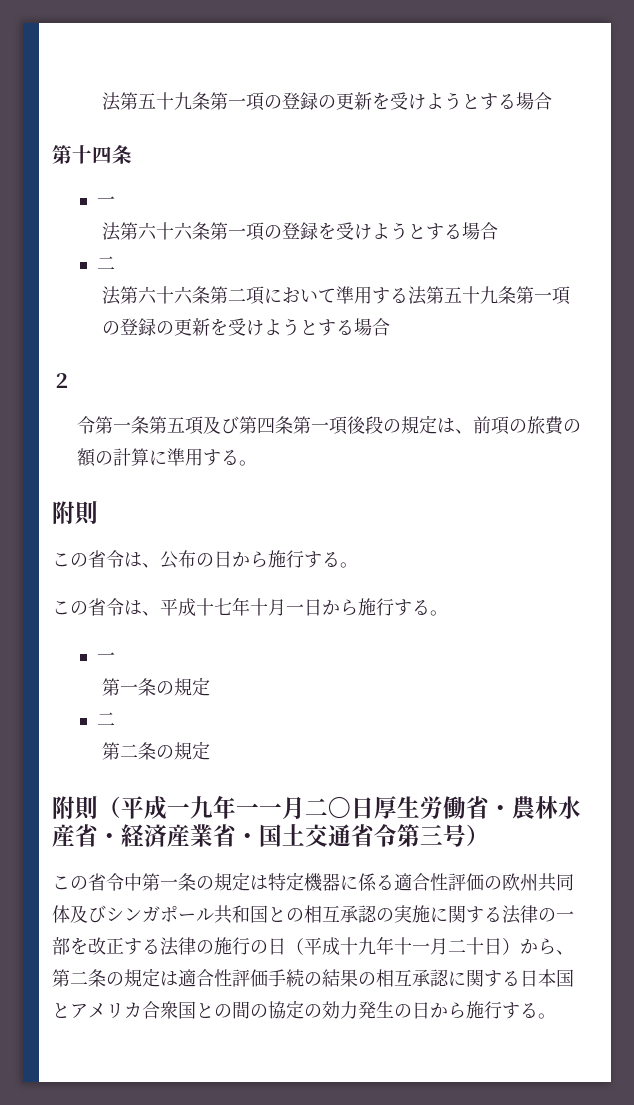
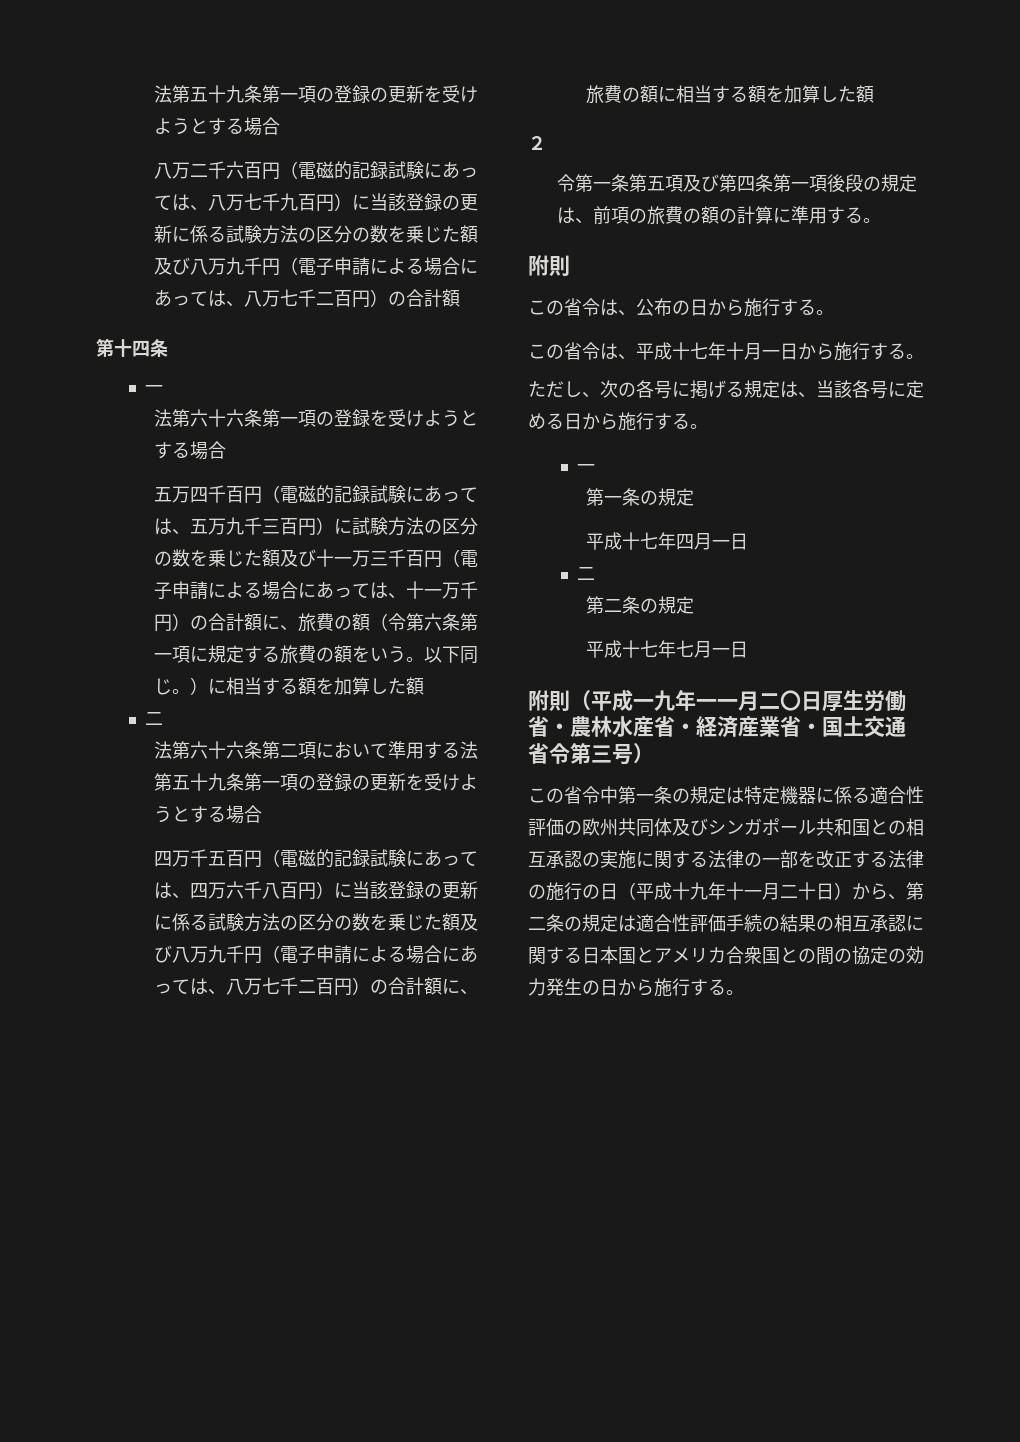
(552, 101) none -> [154,161,479,180] [154,193,479,212] [154,225,479,244] [154,257,479,276] [154,289,461,308] // 八万二千六百円（電磁的記録試験にあっては、八万七千九百円）に当該登録の更新に係る試験方法の区分の数を乗じた額及び八万九千円（電子申請による場合にあっては、八万七千二百円）の合計額
(498, 231) none -> [154,485,479,504] [154,517,479,536] [154,549,479,568] [154,581,479,600] [154,613,479,632] [154,645,479,664] [154,677,425,695] // 五万四千百円（電磁的記録試験にあっては、五万九千三百円）に試験方法の区分の数を乗じた額及び十一万三千百円（電子申請による場合にあっては、十一万千円）の合計額に、旅費の額（令第六条第一項に規定する旅費の額をいう。以下同じ。）に相当する額を加算した額
(390, 327) none -> [154,849,479,868] [154,881,479,900] [154,913,479,932] [154,945,479,964] [154,977,479,996] [586,85,875,104] // 四万千五百円（電磁的記録試験にあっては、四万六千八百円）に当該登録の更新に係る試験方法の区分の数を乗じた額及び八万九千円（電子申請による場合にあっては、八万七千二百円）の合計額に、旅費の額に相当する額を加算した額
(448, 613) none -> [528,380,924,399] [528,412,708,431] // ただし、次の各号に掲げる規定は、当該各号に定める日から施行する。
(210, 686) none -> [586,532,749,550] // 平成十七年四月一日
(210, 750) none -> [586,640,749,658] // 平成十七年七月一日

